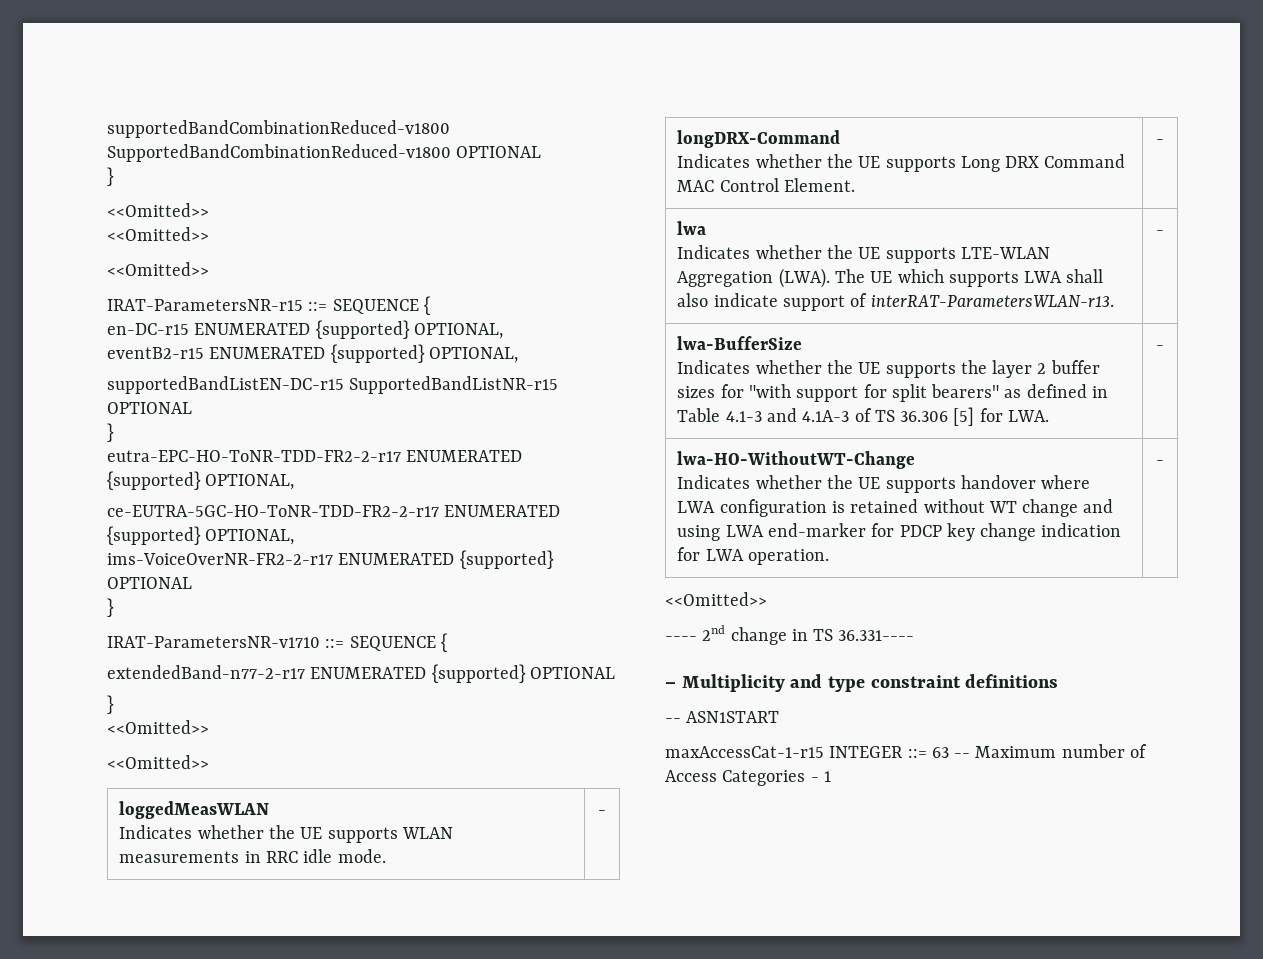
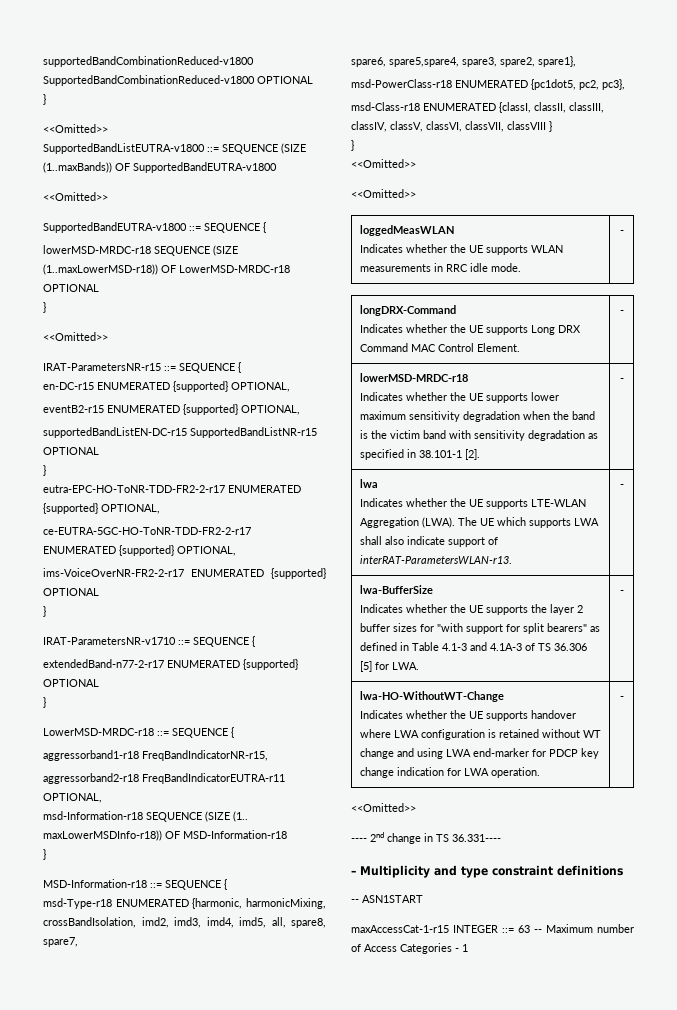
[107,227,209,241] <<Omitted>> -> [43,143,306,154] [43,162,277,173] [43,192,108,201] [43,222,266,233] [43,245,238,256] [43,264,290,275] [43,284,99,292] [43,302,46,313] SupportedBandListEUTRA-v1800 ::= SEQUENCE (SIZE (1..maxBands)) OF SupportedBandEUTRA-v1800 // <<Omitted>> // SupportedBandEUTRA-v1800 ::= SEQUENCE { // lowerMSD-MRDC-r18 SEQUENCE (SIZE (1..maxLowerMSD-r18)) OF LowerMSD-MRDC-r18 OPTIONAL // }
(114, 704) none -> [43,727,234,738] [43,750,268,761] [43,773,285,784] [43,793,102,803] [43,811,248,822] [43,830,287,841] [43,849,46,860] [43,879,227,890] [43,898,326,909] [43,917,326,928] [43,937,78,947] [351,56,576,67] [351,79,625,90] [351,102,604,113] [351,121,552,132] [351,140,354,151] // LowerMSD-MRDC-r18 ::= SEQUENCE { // aggressorband1-r18 FreqBandIndicatorNR-r15, // aggressorband2-r18 FreqBandIndicatorEUTRA-r11 OPTIONAL, // msd-Information-r18 SEQUENCE (SIZE (1.. maxLowerMSDInfo-r18)) OF MSD-Information-r18 // } // MSD-Information-r18 ::= SEQUENCE { // msd-Type-r18 ENUMERATED {harmonic, harmonicMixing, crossBandIsolation, imd2, imd3, imd4, imd5, all, spare8, spare7, // spare6, spare5,spare4, spare3, spare2, spare1}, // msd-PowerClass-r18 ENUMERATED {pc1dot5, pc2, pc3}, // msd-Class-r18 ENUMERATED {classI, classII, classIII, classIV, classV, classVI, classVII, classVIII } // }
(1164, 141) none -> [359,373,468,382] [359,392,559,403] [359,411,595,422] [359,430,598,441] [359,449,480,460] [619,378,624,382] // lowerMSD-MRDC-r18 // Indicates whether the UE supports lower maximum sensitivity degradation when the band is the victim band with sensitivity degradation as specified in 38.101-1 [2]. | -

